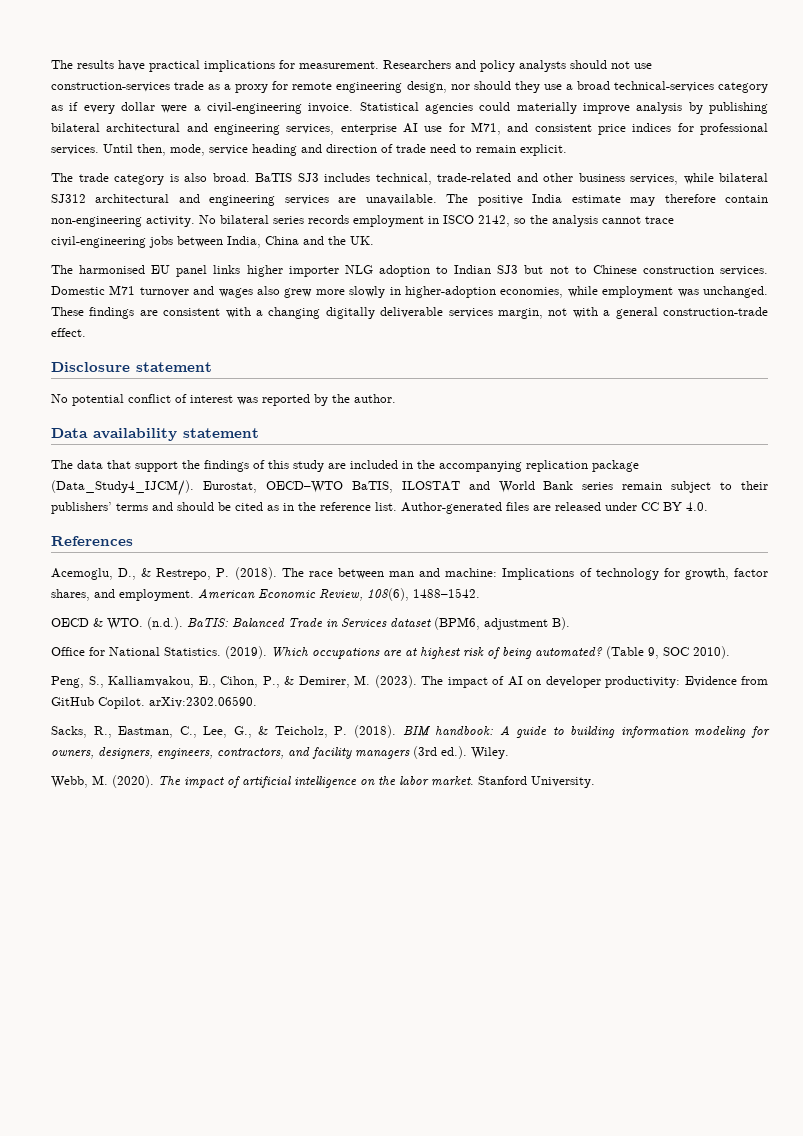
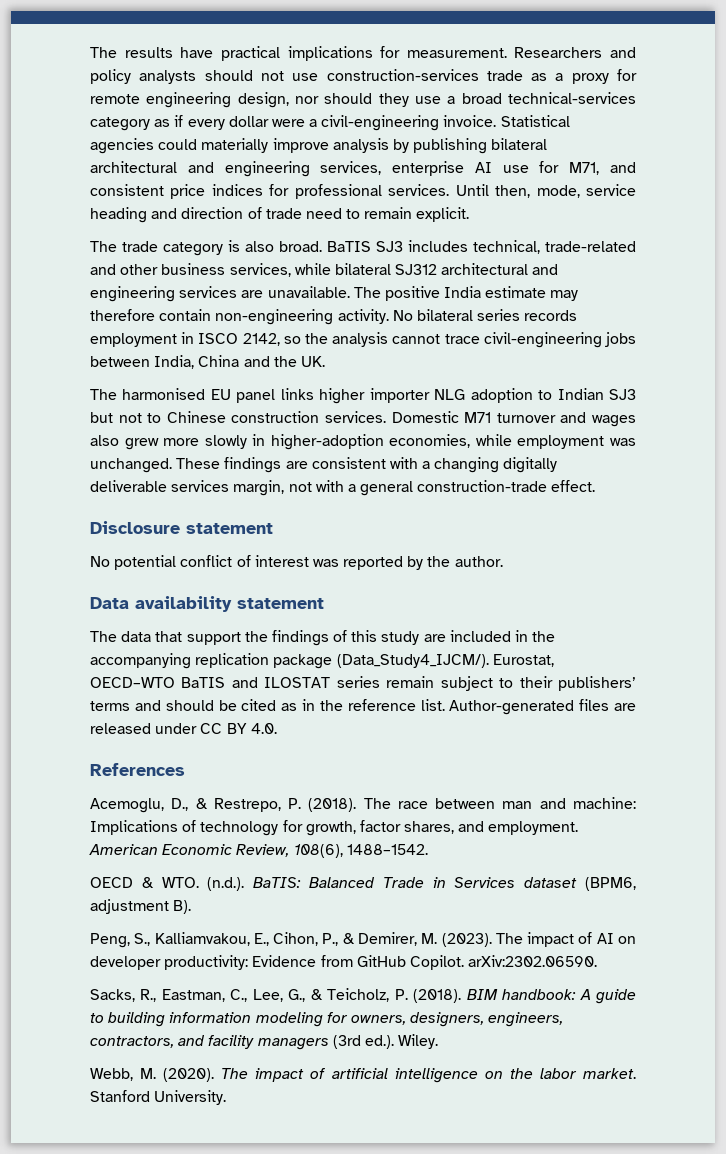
[351,481,574,493] BaTIS, ILOSTAT and World Bank -> [181,677,331,688] BaTIS and ILOSTAT
[51,646,730,659] // Office for National Statistics. (2019). Which occupations are at highest risk of being automated? (Table 9, SOC 2010). -> (192, 907) none

